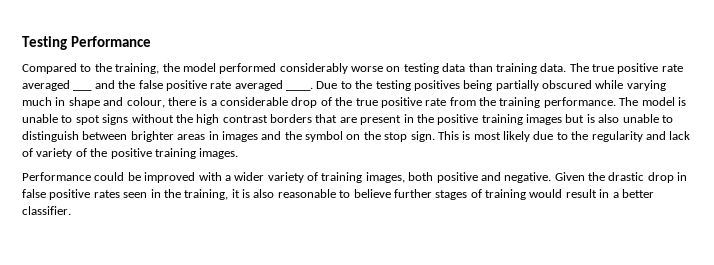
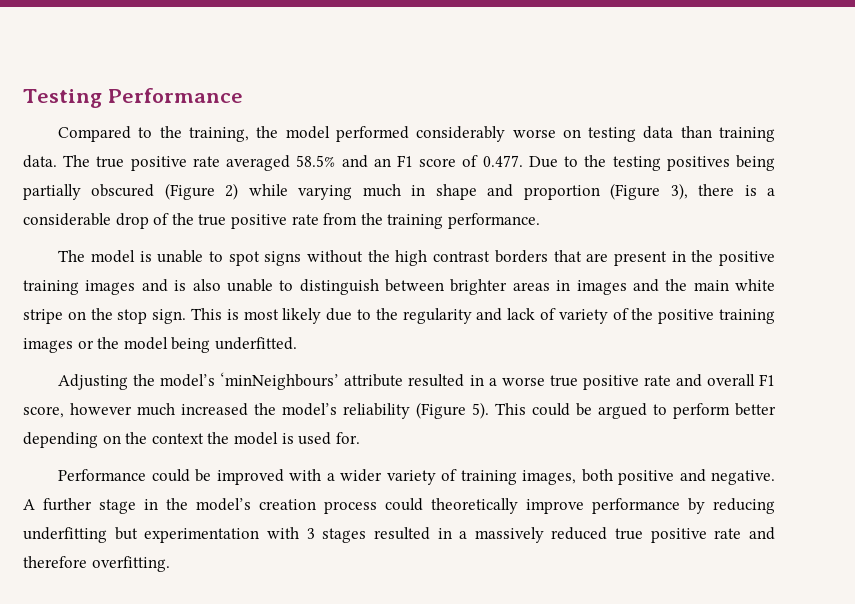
[73,89,93,91] [94,80,313,91] ___ and the false positive rate averaged ____. -> [296,155,523,168] 58.5% and an F1 score of 0.477.
(592, 84) none -> [164,183,239,200] (Figure 2)
[126,97,165,108] colour, -> [523,183,688,200] proportion (Figure 3),
(616, 102) none -> (540, 221) //
[565,114,585,123] but -> [141,279,168,292] and
[305,131,343,142] symbol -> [693,279,775,291] [23,309,63,324] main white stripe
[199,148,239,159] images. -> [23,337,297,353] [58,372,776,390] [23,402,776,419] [23,432,360,448] images or the model being underfitted. // Adjusting the model’s ‘minNeighbours’ attribute resulted in a worse true positive rate and overall F1 score, however much increased the model’s reliability (Figure 5). This could be argued to perform better depending on the context the model is used for.
[554,172,688,183] [22,189,654,200] [22,206,71,215] Given the drastic drop in false positive rates seen in the training, it is also reasonable to believe further stages of training would result in a better classifier. -> [23,498,775,514] [23,527,775,543] [23,556,170,572] A further stage in the model’s creation process could theoretically improve performance by reducing underfitting but experimentation with 3 stages resulted in a massively reduced true positive rate and therefore overfitting.

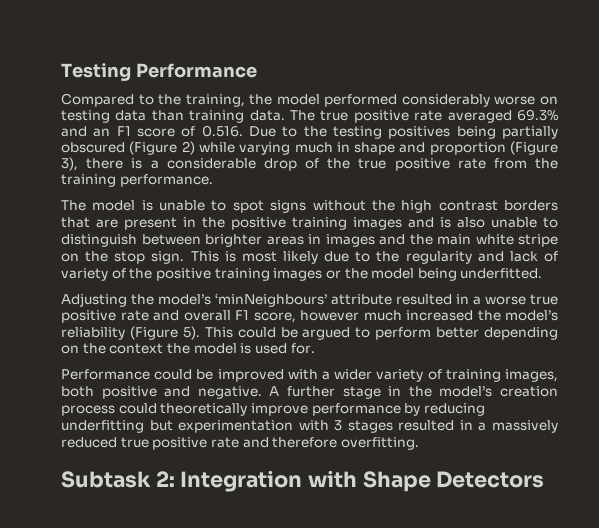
[296,155,336,167] 58.5% -> [517,109,558,121] 69.3%
[482,155,523,167] 0.477. -> [201,125,243,137] 0.516.
(170, 564) none -> [61,470,545,492] // Subtask 2: Integration with Shape Detectors

